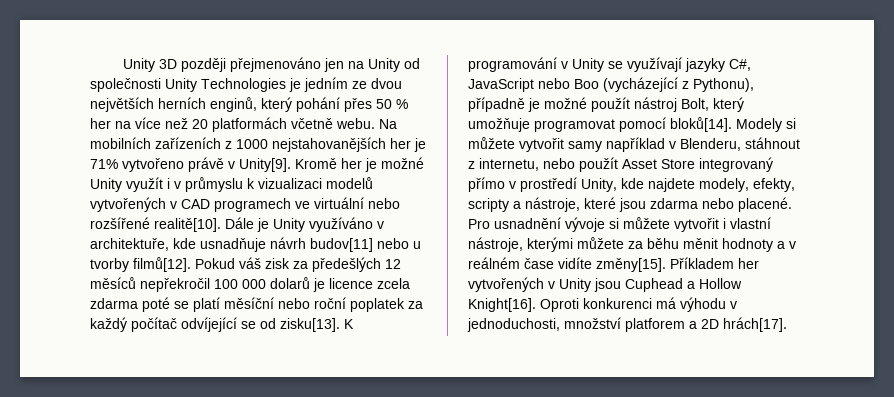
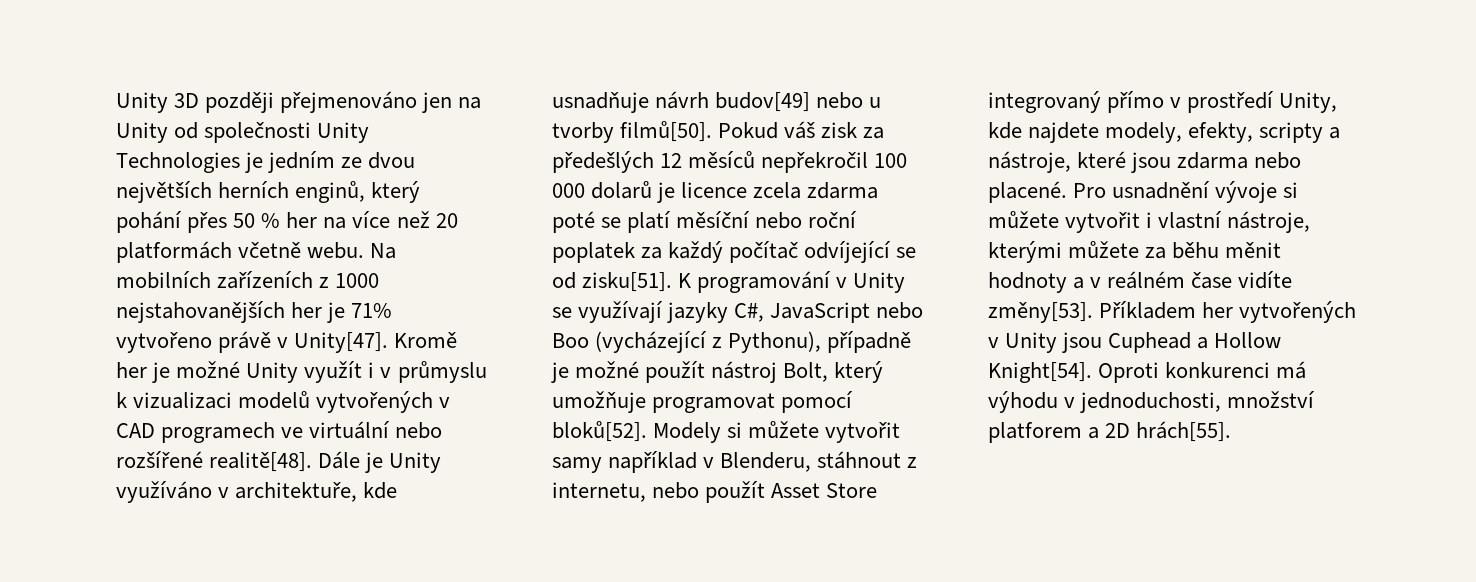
[239,158,291,172] Unity[9]. -> [294,332,389,353] Unity[47].
[154,218,221,232] realitě[10]. -> [209,452,313,472] realitě[48].
[310,238,373,252] budov[11] -> [715,92,811,112] budov[49]
[133,257,191,272] filmů[12]. -> [620,121,713,142] filmů[50].
[280,318,340,332] zisku[13]. -> [582,272,673,292] zisku[51].
[670,117,732,132] bloků[14]. -> [552,421,647,442] bloků[52].
[596,258,666,272] změny[15]. -> [988,302,1093,323] změny[53].
[468,298,536,312] Knight[16]. -> [988,362,1092,383] Knight[54].
[723,317,787,332] hrách[17]. -> [1136,421,1232,442] hrách[55].

